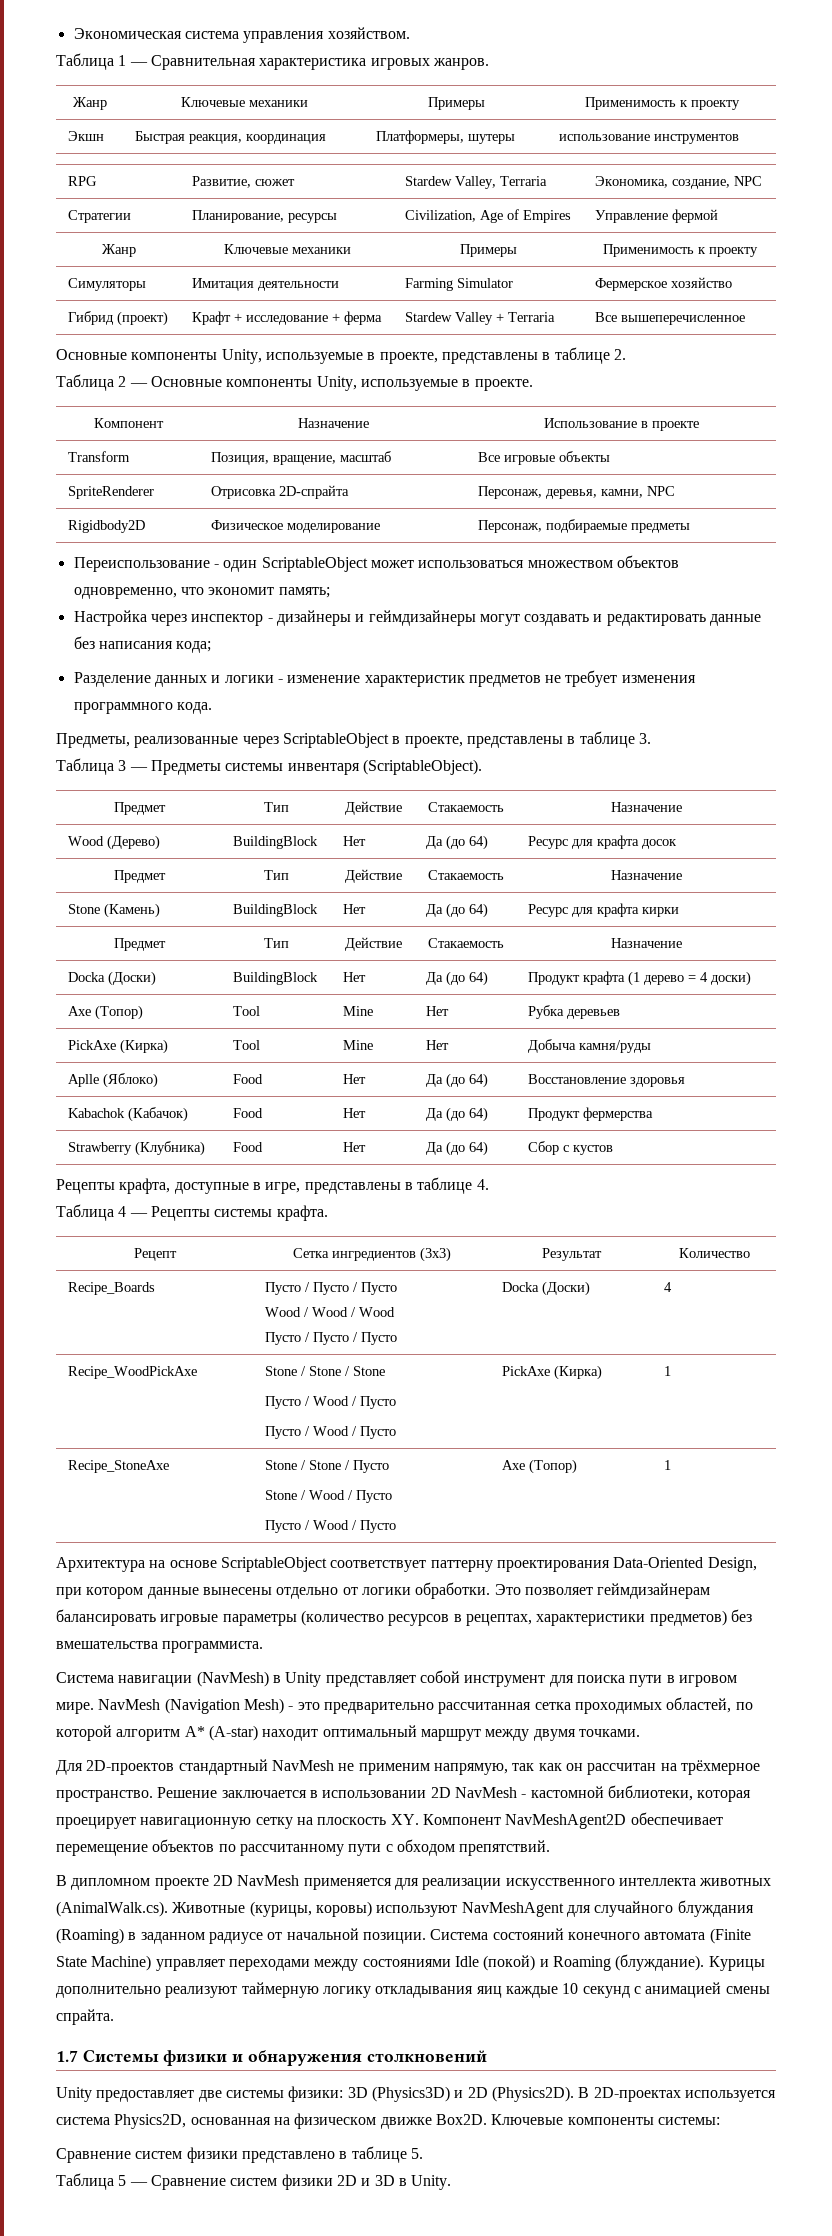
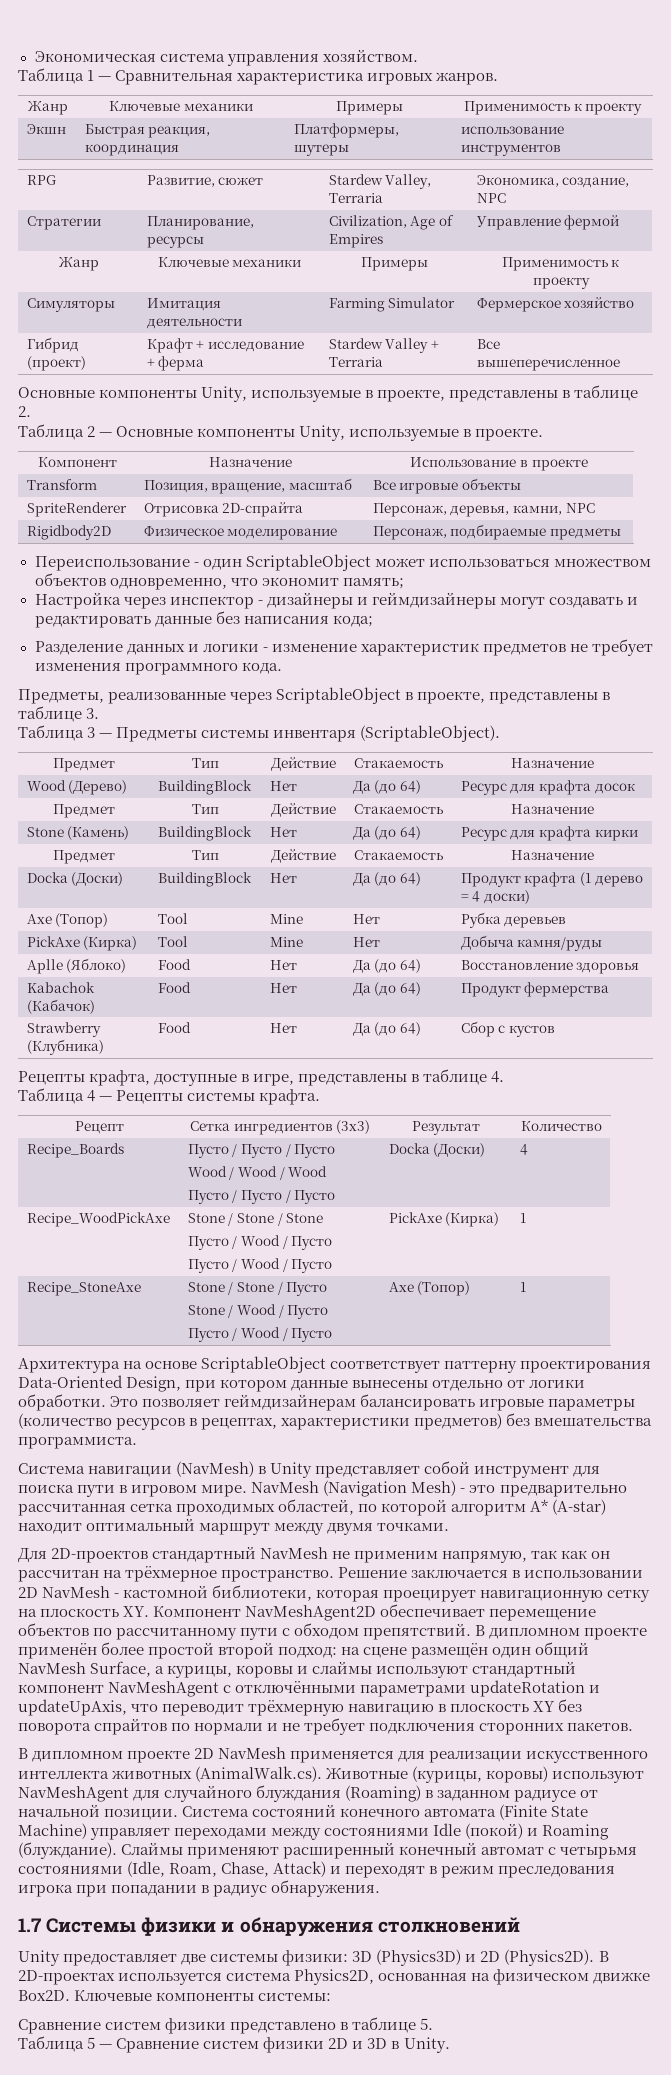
(551, 1848) none -> [475,1625,648,1640] [18,1642,590,1659] [18,1661,577,1678] [18,1680,601,1697] [18,1699,583,1716] [18,1718,634,1735] В дипломном проекте применён более простой второй подход: на сцене размещён один общий NavMesh Surface, а курицы, коровы и слаймы используют стандартный компонент NavMeshAgent с отключёнными параметрами updateRotation и updateUpAxis, что переводит трёхмерную навигацию в плоскость XY без поворота спрайтов по нормали и не требует подключения сторонних пакетов.
[708,1956,765,1971] [56,1982,770,1998] [56,2009,114,2025] Курицы дополнительно реализуют таймерную логику откладывания яиц каждые 10 секунд с анимацией смены спрайта. -> [121,1842,638,1859] [18,1861,616,1878] [18,1880,381,1897] Слаймы применяют расширенный конечный автомат с четырьмя состояниями (Idle, Roam, Chase, Attack) и переходят в режим преследования игрока при попадании в радиус обнаружения.

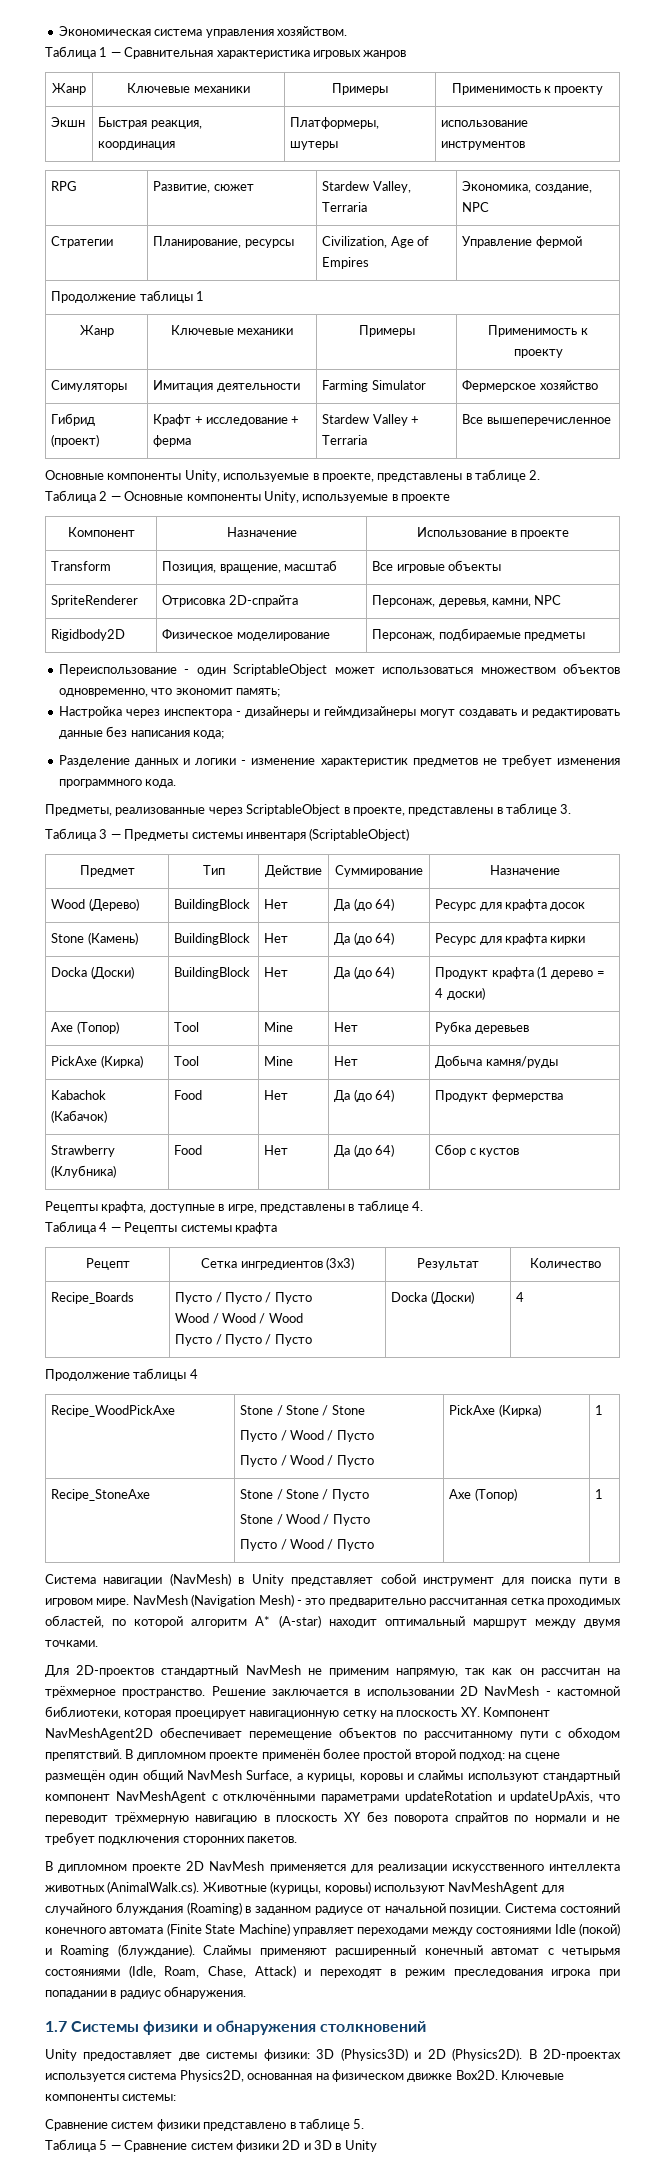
[436,72,499,85] жанров. -> [363,50,407,59] жанров
(620, 222) none -> [51,290,204,303] // Продолжение таблицы 1
[475,428,544,441] проекте. -> [401,494,450,503] проекте
[169,596,254,609] инспектор -> [163,709,232,718] инспектора
[360,725,501,742] [53,758,115,772] [192,758,219,768] [270,757,336,771] [354,758,443,768] (ScriptableObject). // Предмет | Тип | Действие | Стакаемость -> [309,828,410,841] [79,865,135,877] [202,865,225,875] [265,865,322,877] [335,865,423,877] (ScriptableObject) // Предмет | Тип | Действие | Суммирование
[53,804,115,818] [192,804,219,814] [270,803,336,817] [354,804,443,814] [511,804,594,814] // Предмет | Тип | Действие | Стакаемость | Назначение -> (586, 906) none
[53,850,115,864] [192,850,219,860] [270,849,336,863] [354,850,443,860] [511,850,594,860] // Предмет | Тип | Действие | Стакаемость | Назначение -> (586, 940) none
[26,958,127,974] [157,959,191,970] [269,960,297,970] [352,959,422,973] [460,960,640,974] // Aplle (Яблоко) | Food | Нет | Да (до 64) | Восстановление здоровья -> (558, 1062) none
[259,1089,321,1105] крафта. -> [234,1222,277,1234] крафта
(528, 1149) none -> [45,1368,198,1381] // Продолжение таблицы 4
[18,1356,652,1373] [18,1375,586,1392] [18,1394,636,1411] [18,1413,653,1430] [18,1437,137,1449] // Архитектура на основе ScriptableObject соответствует паттерну проектирования Data-Oriented Design, при котором данные вынесены отдельно от логики обработки. Это позволяет геймдизайнерам балансировать игровые параметры (количество ресурсов в рецептах, характеристики предметов) без вмешательства программиста. -> (604, 1494) none
[403,2037,450,2053] Unity. -> [344,2140,377,2152] Unity

